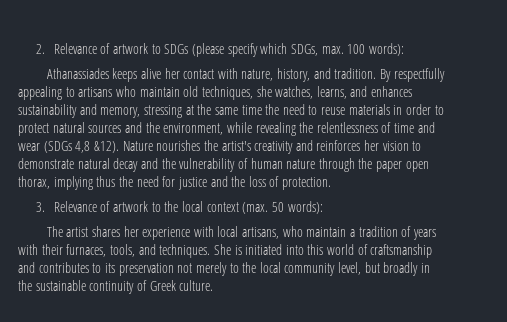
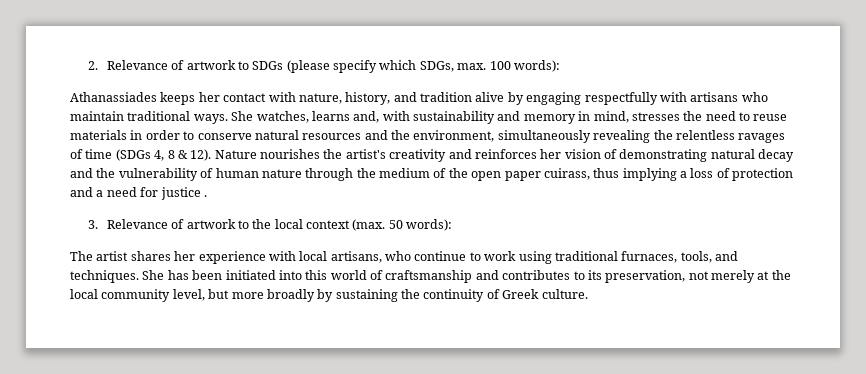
[140,68,161,79] alive -> (196, 98) none
[334,68,445,82] [18,86,413,100] [18,104,262,118] tradition. By respectfully appealing to artisans who maintain old techniques, she watches, learns, and enhances sustainability and memory, stressing at the same time -> [420,92,768,105] [70,111,680,124] tradition alive by engaging respectfully with artisans who maintain traditional ways. She watches, learns and, with sustainability and memory in mind, stresses
[18,122,122,136] protect natural sources -> [197,130,362,140] conserve natural resources
[226,122,252,133] while -> [497,130,591,143] simultaneously
[316,122,435,133] [18,141,119,153] relentlessness of time and wear (SDGs 4,8 &12). -> [675,130,786,143] [70,149,212,161] relentless ravages of time (SDGs 4, 8 & 12).
[412,141,422,151] [18,158,74,169] to demonstrate -> [604,149,708,162] of demonstrating
[376,161,429,172] [18,176,332,190] paper open thorax, implying thus the need for justice and the loss of protection. -> [379,168,794,181] [70,187,207,200] medium of the open paper cuirass, thus implying a loss of protection and a need for justice .
[306,226,436,240] [18,244,63,255] maintain a tradition of years with their -> [414,251,618,264] continue to work using traditional
[234,245,242,255] is -> [167,270,223,280] has been
[118,263,174,276] preservation -> [605,270,686,283] preservation,
[229,263,239,273] to -> [757,271,770,280] at
[383,262,431,276] [18,280,86,291] broadly in the sustainable -> [231,289,420,302] more broadly by sustaining the

